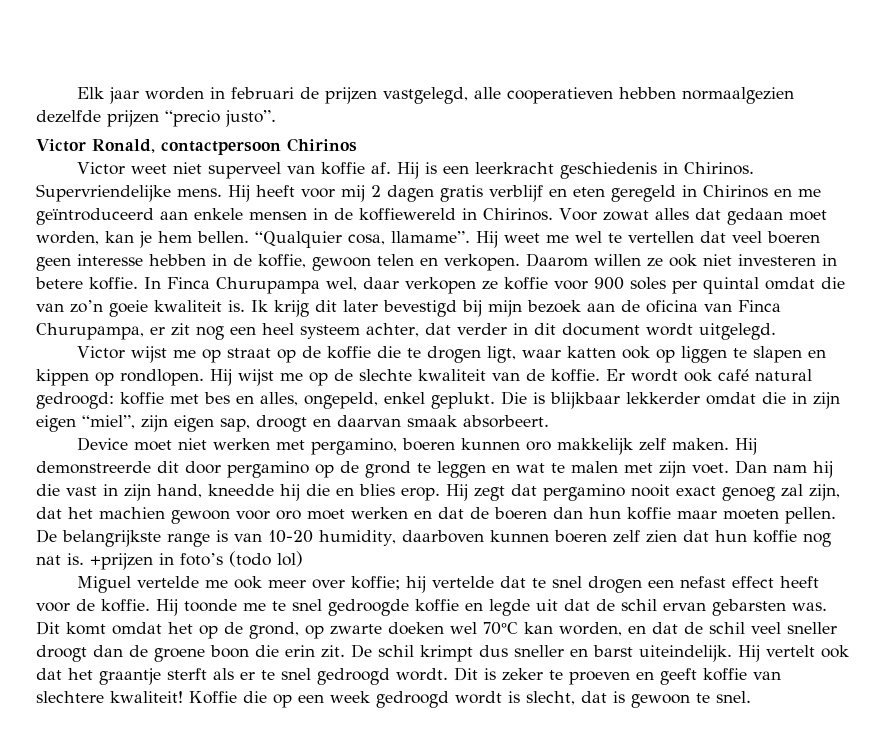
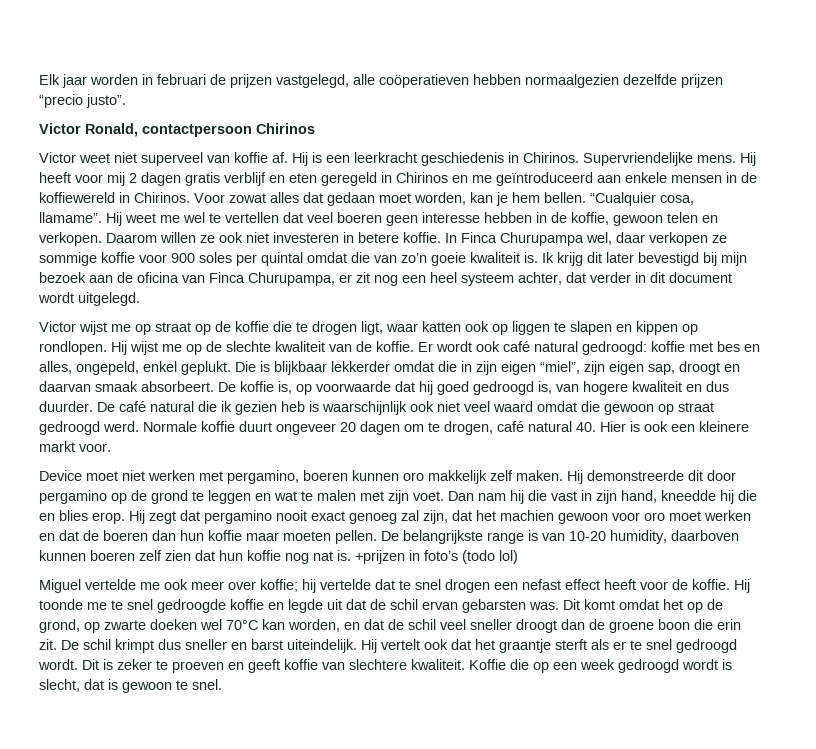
[506,87,613,104] cooperatieven -> [379,74,469,88] coöperatieven
[255,231,342,248] “Qualquier -> [590,192,656,206] “Cualquier
(498, 285) none -> [39,252,97,266] sommige
(549, 421) none -> [218,381,729,395] [39,401,714,415] [39,421,749,435] [39,441,111,452] De koffie is, op voorwaarde dat hij goed gedroogd is, van hogere kwaliteit en dus duurder. De café natural die ik gezien heb is waarschijnlijk ook niet veel waard omdat die gewoon op straat gedroogd werd. Normale koffie duurt ongeveer 20 dagen om te drogen, café natural 40. Hier is ook een kleinere markt voor.
[110,691,183,703] kwaliteit! -> [411,659,465,670] kwaliteit.

